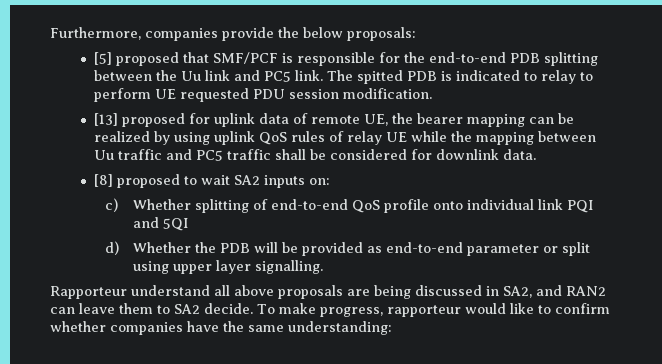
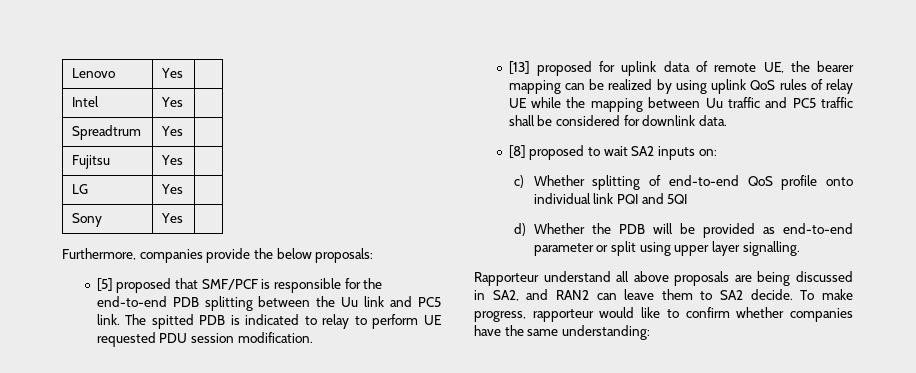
(50, 33) none -> [72,68,116,78] [161,68,184,78] [72,96,100,107] [161,97,184,107] [72,125,142,140] [161,126,184,136] [72,155,111,169] [161,155,184,165] [72,184,89,194] [161,184,184,194] [72,213,103,227] [161,213,184,223] Lenovo | Yes | // Intel | Yes | // Spreadtrum | Yes | // Fujitsu | Yes | // LG | Yes | // Sony | Yes | //

